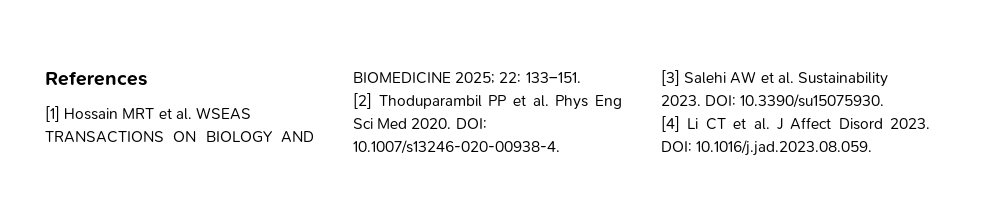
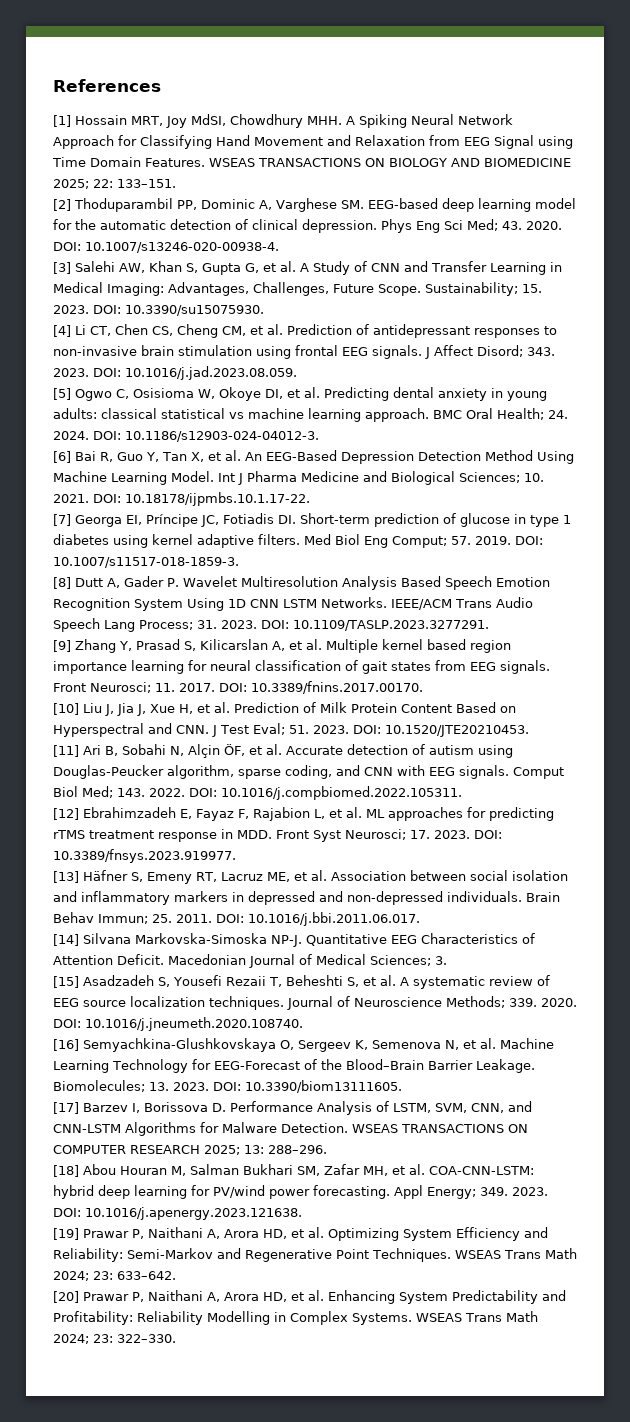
[122,108,192,120] MRT et al. -> [131,114,513,128] [53,135,573,149] [52,157,205,167] MRT, Joy MdSI, Chowdhury MHH. A Spiking Neural Network Approach for Classifying Hand Movement and Relaxation from EEG Signal using Time Domain Features.
[488,95,549,107] PP et al. -> [177,198,576,212] [53,219,377,233] PP, Dominic A, Varghese SM. EEG-based deep learning model for the automatic detection of clinical depression.
[377,118,408,129] Med -> [467,219,522,231] Med; 43.
[730,71,888,87] AW et al. Sustainability -> [119,261,562,275] [53,282,542,296] AW, Khan S, Gupta G, et al. A Study of CNN and Transfer Learning in Medical Imaging: Advantages, Challenges, Future Scope. Sustainability; 15.
[705,117,930,130] [661,140,873,156] CT et al. J Affect Disord 2023. DOI: 10.1016/j.jad.2023.08.059. -> [90,324,557,338] [53,345,555,359] [53,366,297,380] [53,387,547,401] [53,408,568,422] [53,431,319,442] [53,450,574,464] [53,471,544,485] [53,492,310,506] [53,513,571,527] [53,534,543,548] [53,557,239,568] [53,576,550,590] [53,597,533,611] [53,618,489,632] [53,639,511,653] [53,660,550,674] [53,681,423,694] [53,702,516,716] [53,723,529,737] [53,744,513,758] [53,765,564,779] [53,786,462,800] [53,807,554,821] [53,829,502,842] [53,849,236,863] [53,870,568,884] [53,891,560,905] [53,912,420,926] [53,933,535,947] [53,954,447,968] [53,975,550,989] [53,996,577,1010] [53,1017,303,1031] [53,1038,554,1052] [53,1059,535,1073] [53,1080,402,1093] [53,1101,532,1115] [53,1122,528,1136] [53,1145,327,1155] [53,1164,534,1177] [53,1185,548,1199] [53,1207,302,1220] [53,1227,548,1241] [53,1248,577,1262] [53,1271,176,1281] [53,1290,566,1304] [53,1311,538,1325] [53,1334,176,1344] CT, Chen CS, Cheng CM, et al. Prediction of antidepressant responses to non-invasive brain stimulation using frontal EEG signals. J Affect Disord; 343. 2023. DOI: 10.1016/j.jad.2023.08.059. // [5] Ogwo C, Osisioma W, Okoye DI, et al. Predicting dental anxiety in young adults: classical statistical vs machine learning approach. BMC Oral Health; 24. 2024. DOI: 10.1186/s12903-024-04012-3. // [6] Bai R, Guo Y, Tan X, et al. An EEG-Based Depression Detection Method Using Machine Learning Model. Int J Pharma Medicine and Biological Sciences; 10. 2021. DOI: 10.18178/ijpmbs.10.1.17-22. // [7] Georga EI, Príncipe JC, Fotiadis DI. Short-term prediction of glucose in type 1 diabetes using kernel adaptive filters. Med Biol Eng Comput; 57. 2019. DOI: 10.1007/s11517-018-1859-3. // [8] Dutt A, Gader P. Wavelet Multiresolution Analysis Based Speech Emotion Recognition System Using 1D CNN LSTM Networks. IEEE/ACM Trans Audio Speech Lang Process; 31. 2023. DOI: 10.1109/TASLP.2023.3277291. // [9] Zhang Y, Prasad S, Kilicarslan A, et al. Multiple kernel based region importance learning for neural classification of gait states from EEG signals. Front Neurosci; 11. 2017. DOI: 10.3389/fnins.2017.00170. // [10] Liu J, Jia J, Xue H, et al. Prediction of Milk Protein Content Based on Hyperspectral and CNN. J Test Eval; 51. 2023. DOI: 10.1520/JTE20210453. // [11] Ari B, Sobahi N, Alçin ÖF, et al. Accurate detection of autism using Douglas-Peucker algorithm, sparse coding, and CNN with EEG signals. Comput Biol Med; 143. 2022. DOI: 10.1016/j.compbiomed.2022.105311. // [12] Ebrahimzadeh E, Fayaz F, Rajabion L, et al. ML approaches for predicting rTMS treatment response in MDD. Front Syst Neurosci; 17. 2023. DOI: 10.3389/fnsys.2023.919977. // [13] Häfner S, Emeny RT, Lacruz ME, et al. Association between social isolation and inflammatory markers in depressed and non-depressed individuals. Brain Behav Immun; 25. 2011. DOI: 10.1016/j.bbi.2011.06.017. // [14] Silvana Markovska-Simoska NP-J. Quantitative EEG Characteristics of Attention Deficit. Macedonian Journal of Medical Sciences; 3. // [15] Asadzadeh S, Yousefi Rezaii T, Beheshti S, et al. A systematic review of EEG source localization techniques. Journal of Neuroscience Methods; 339. 2020. DOI: 10.1016/j.jneumeth.2020.108740. // [16] Semyachkina-Glushkovskaya O, Sergeev K, Semenova N, et al. Machine Learning Technology for EEG-Forecast of the Blood–Brain Barrier Leakage. Biomolecules; 13. 2023. DOI: 10.3390/biom13111605. // [17] Barzev I, Borissova D. Performance Analysis of LSTM, SVM, CNN, and CNN-LSTM Algorithms for Malware Detection. WSEAS TRANSACTIONS ON COMPUTER RESEARCH 2025; 13: 288–296. // [18] Abou Houran M, Salman Bukhari SM, Zafar MH, et al. COA-CNN-LSTM: hybrid deep learning for PV/wind power forecasting. Appl Energy; 349. 2023. DOI: 10.1016/j.apenergy.2023.121638. // [19] Prawar P, Naithani A, Arora HD, et al. Optimizing System Efficiency and Reliability: Semi-Markov and Regenerative Point Techniques. WSEAS Trans Math 2024; 23: 633–642. // [20] Prawar P, Naithani A, Arora HD, et al. Enhancing System Predictability and Profitability: Reliability Modelling in Complex Systems. WSEAS Trans Math 2024; 23: 322–330.

